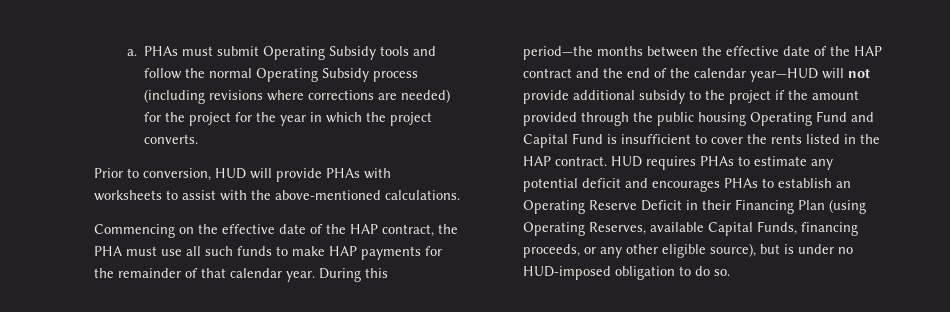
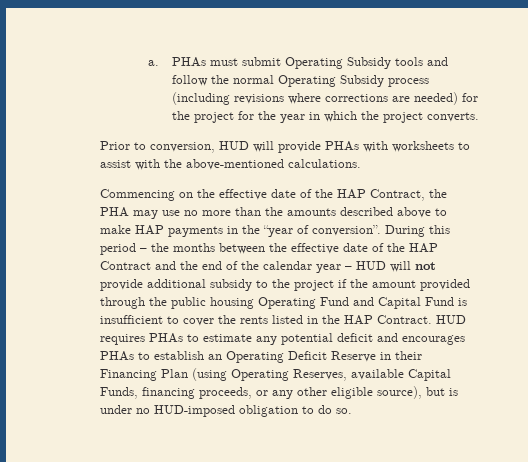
[381,224,434,237] contract, -> [370,189,426,201] Contract,
[125,246,442,260] [93,268,388,282] [522,46,593,60] must use all such funds to make HAP payments for the remainder of that calendar year. During this period—the -> [133,207,448,219] [100,225,451,237] [100,243,170,255] may use no more than the amounts described above to make HAP payments in the “year of conversion”. During this period – the
[522,68,572,78] contract -> [100,261,152,270] Contract
[749,68,818,82] year—HUD -> [316,261,387,273] year – HUD
[554,156,607,166] contract. -> [377,315,433,324] Contract.
[588,200,682,211] Reserve Deficit -> [288,351,377,362] Deficit Reserve

